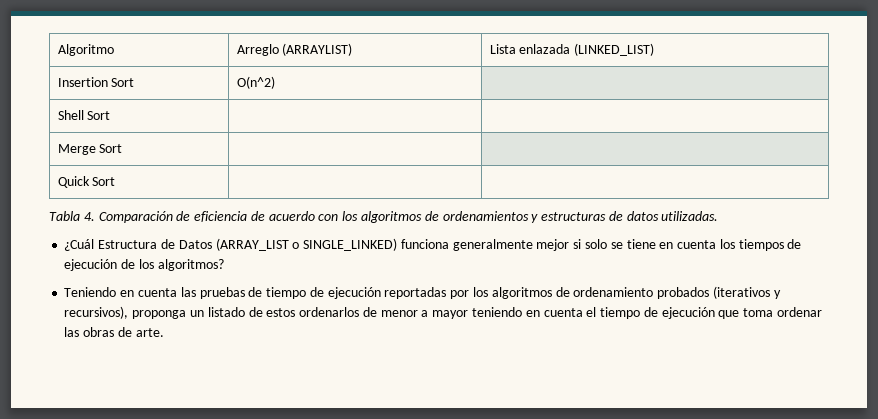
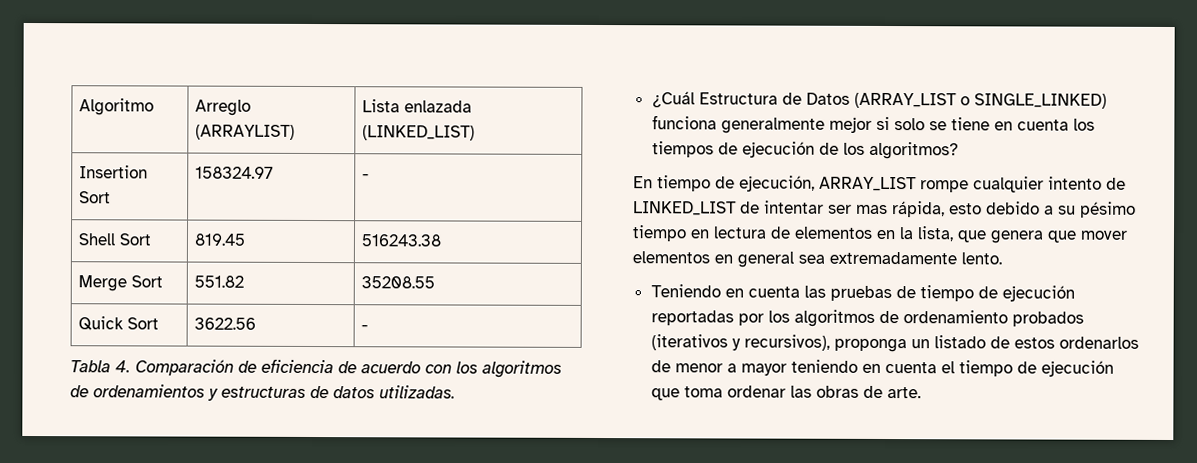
[236,76,275,89] O(n^2) | -> [195,166,275,179] [362,173,370,180] 158324.97 | -
(111, 115) | -> [194,233,246,246] [361,234,442,247] 819.45 | 516243.38
(123, 148) | -> [194,275,245,288] [361,276,436,289] 551.82 | 35208.55
(116, 181) | -> [194,317,257,330] [361,324,369,331] 3622.56 | -
(224, 265) none -> [633,175,1126,193] [633,200,1136,218] [632,225,1128,244] [632,251,1002,268] // En tiempo de ejecución, ARRAY_LIST rompe cualquier intento de LINKED_LIST de intentar ser mas rápida, esto debido a su pésimo tiempo en lectura de elementos en la lista, que genera que mover elementos en general sea extremadamente lento.

